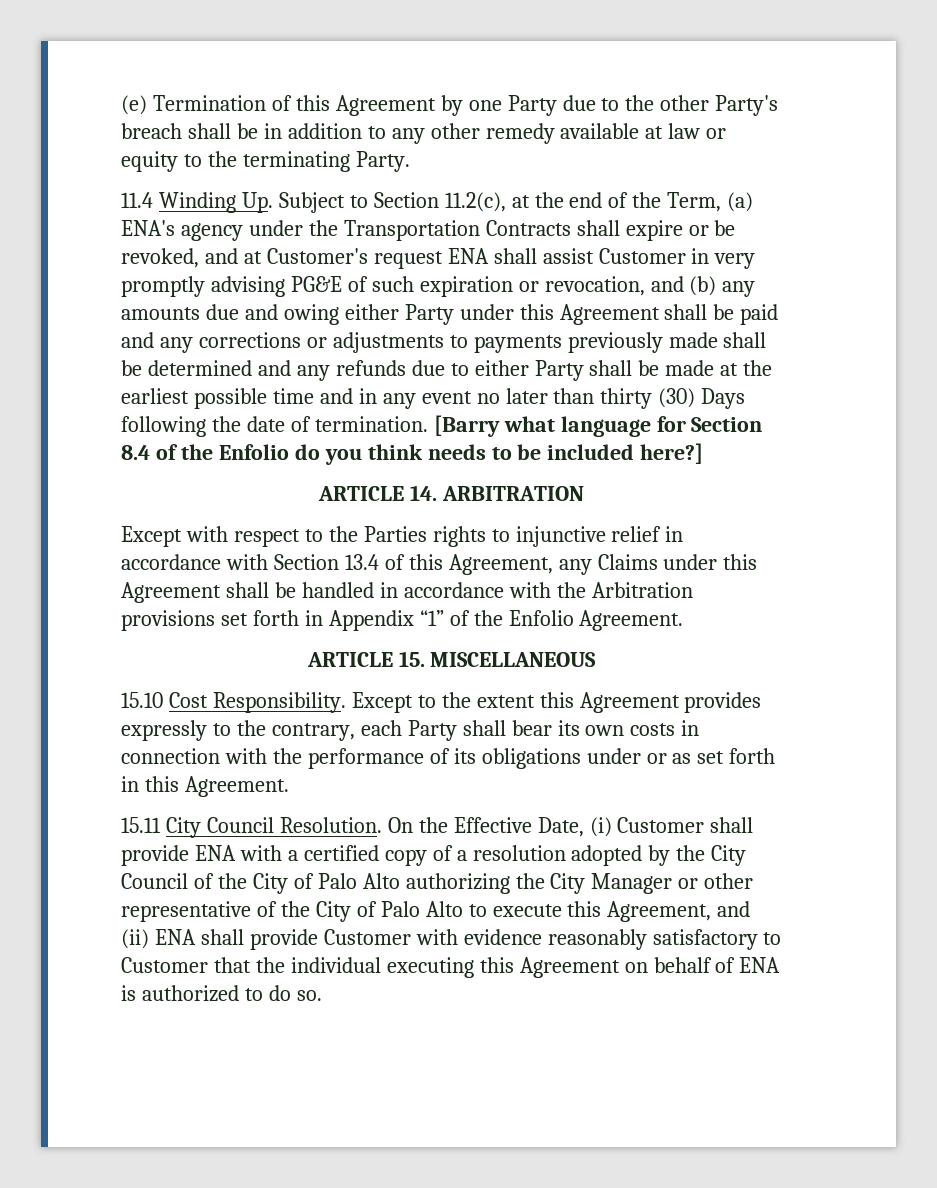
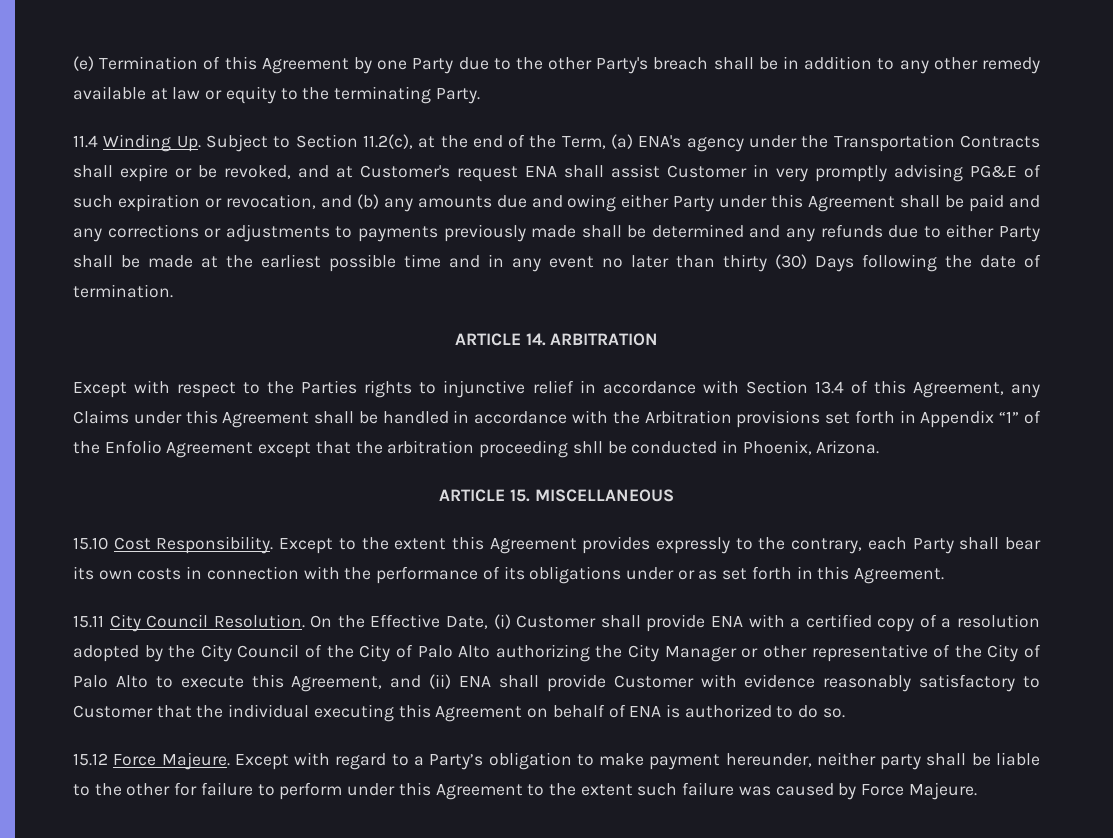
[433,415,763,437] [121,443,704,465] [Barry what language for Section 8.4 of the Enfolio do you think needs to be included here?] -> (173, 291) none
[579,610,684,631] Agreement. -> [166,440,880,458] Agreement except that the arbitration proceeding shll be conducted in Phoenix, Arizona.
(322, 995) none -> [73,752,1041,770] [73,782,977,800] // 15.12 Force Majeure. Except with regard to a Party’s obligation to make payment hereunder, neither party shall be liable to the other for failure to perform under this Agreement to the extent such failure was caused by Force Majeure.

